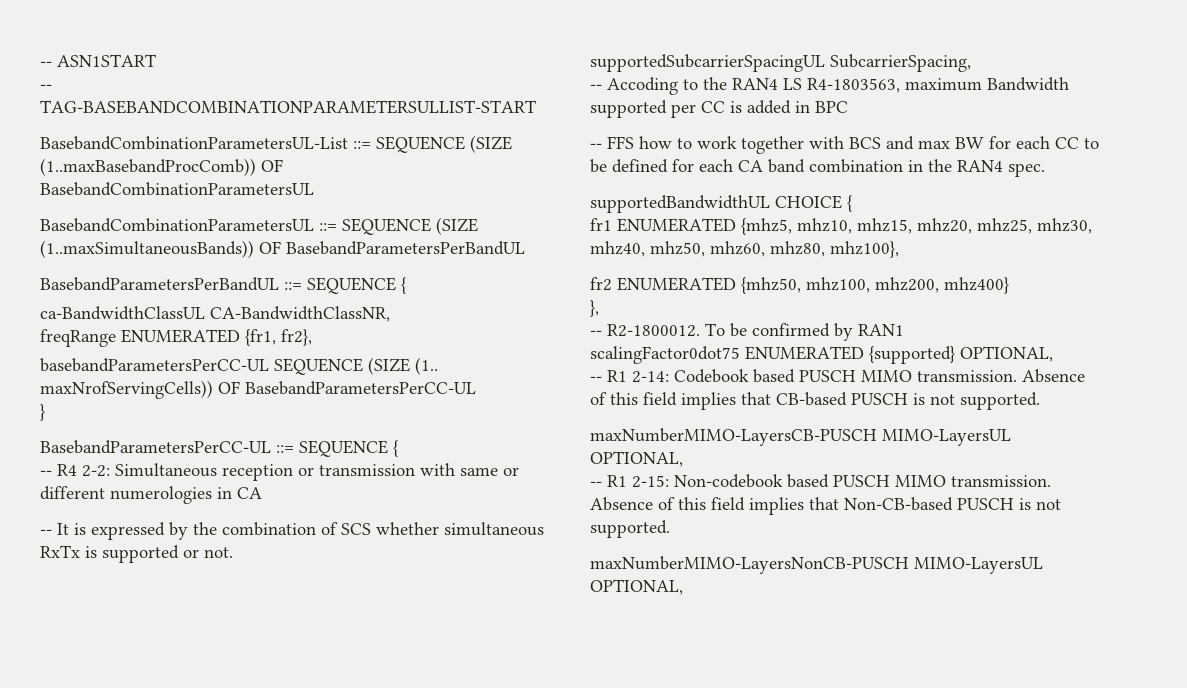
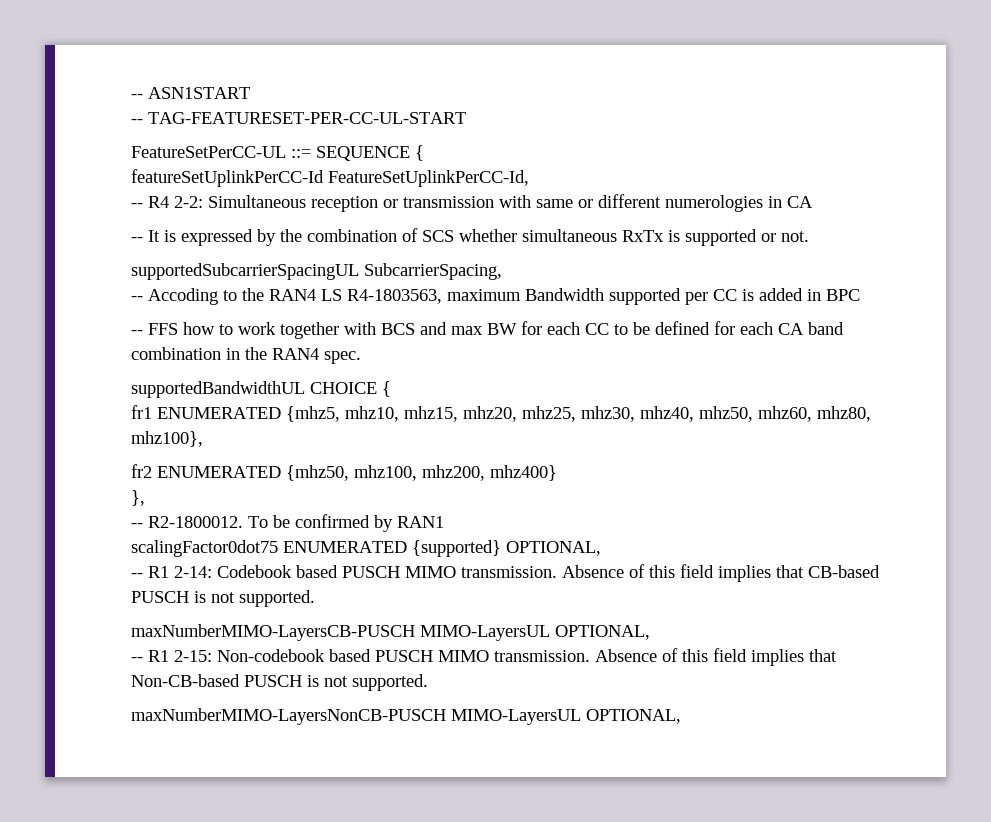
[40,100,536,114] [40,135,512,153] [40,158,283,176] [40,182,314,196] [40,217,478,235] [40,240,525,258] [40,277,406,294] [40,306,390,322] [40,329,312,347] [40,357,438,375] [40,380,476,399] [40,404,45,421] [40,440,398,457] TAG-BASEBANDCOMBINATIONPARAMETERSULLIST-START // BasebandCombinationParametersUL-List ::= SEQUENCE (SIZE (1..maxBasebandProcComb)) OF BasebandCombinationParametersUL // BasebandCombinationParametersUL ::= SEQUENCE (SIZE (1..maxSimultaneousBands)) OF BasebandParametersPerBandUL // BasebandParametersPerBandUL ::= SEQUENCE { // ca-BandwidthClassUL CA-BandwidthClassNR, // freqRange ENUMERATED {fr1, fr2}, // basebandParametersPerCC-UL SEQUENCE (SIZE (1.. maxNrofServingCells)) OF BasebandParametersPerCC-UL // } // BasebandParametersPerCC-UL ::= SEQUENCE { -> [148,112,466,124] [131,145,424,161] [131,169,529,187] TAG-FEATURESET-PER-CC-UL-START // FeatureSetPerCC-UL ::= SEQUENCE { // featureSetUplinkPerCC-Id FeatureSetUplinkPerCC-Id,

